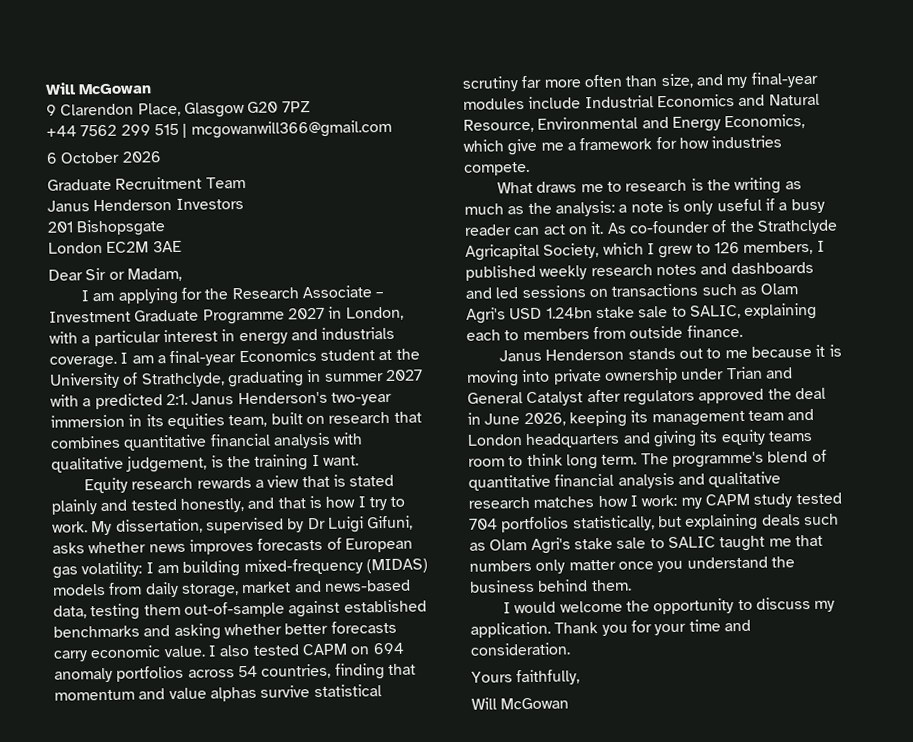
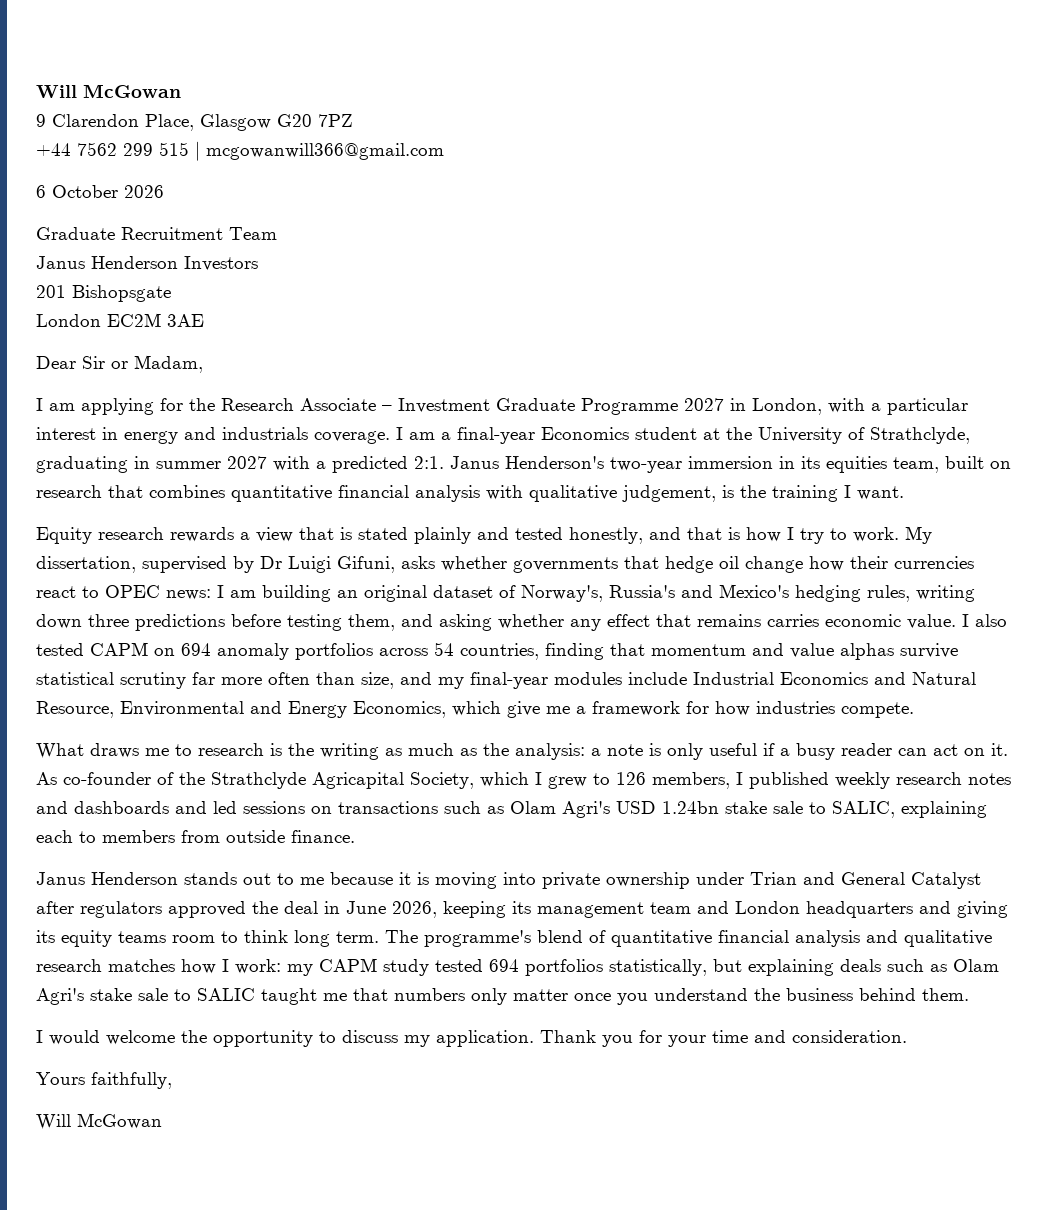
[148,537,413,555] [52,558,428,579] [52,579,411,598] [53,599,427,621] [53,620,397,641] [53,650,88,662] news improves forecasts of European gas volatility: I am building mixed-frequency (MIDAS) models from daily storage, market and news-based data, testing them out-of-sample against established benchmarks and asking whether better forecasts carry -> [513,556,974,573] [36,584,975,602] [36,614,819,631] governments that hedge oil change how their currencies react to OPEC news: I am building an original dataset of Norway's, Russia's and Mexico's hedging rules, writing down three predictions before testing them, and asking whether any effect that remains carries
[469,518,498,530] 704 -> [489,959,519,972] 694

